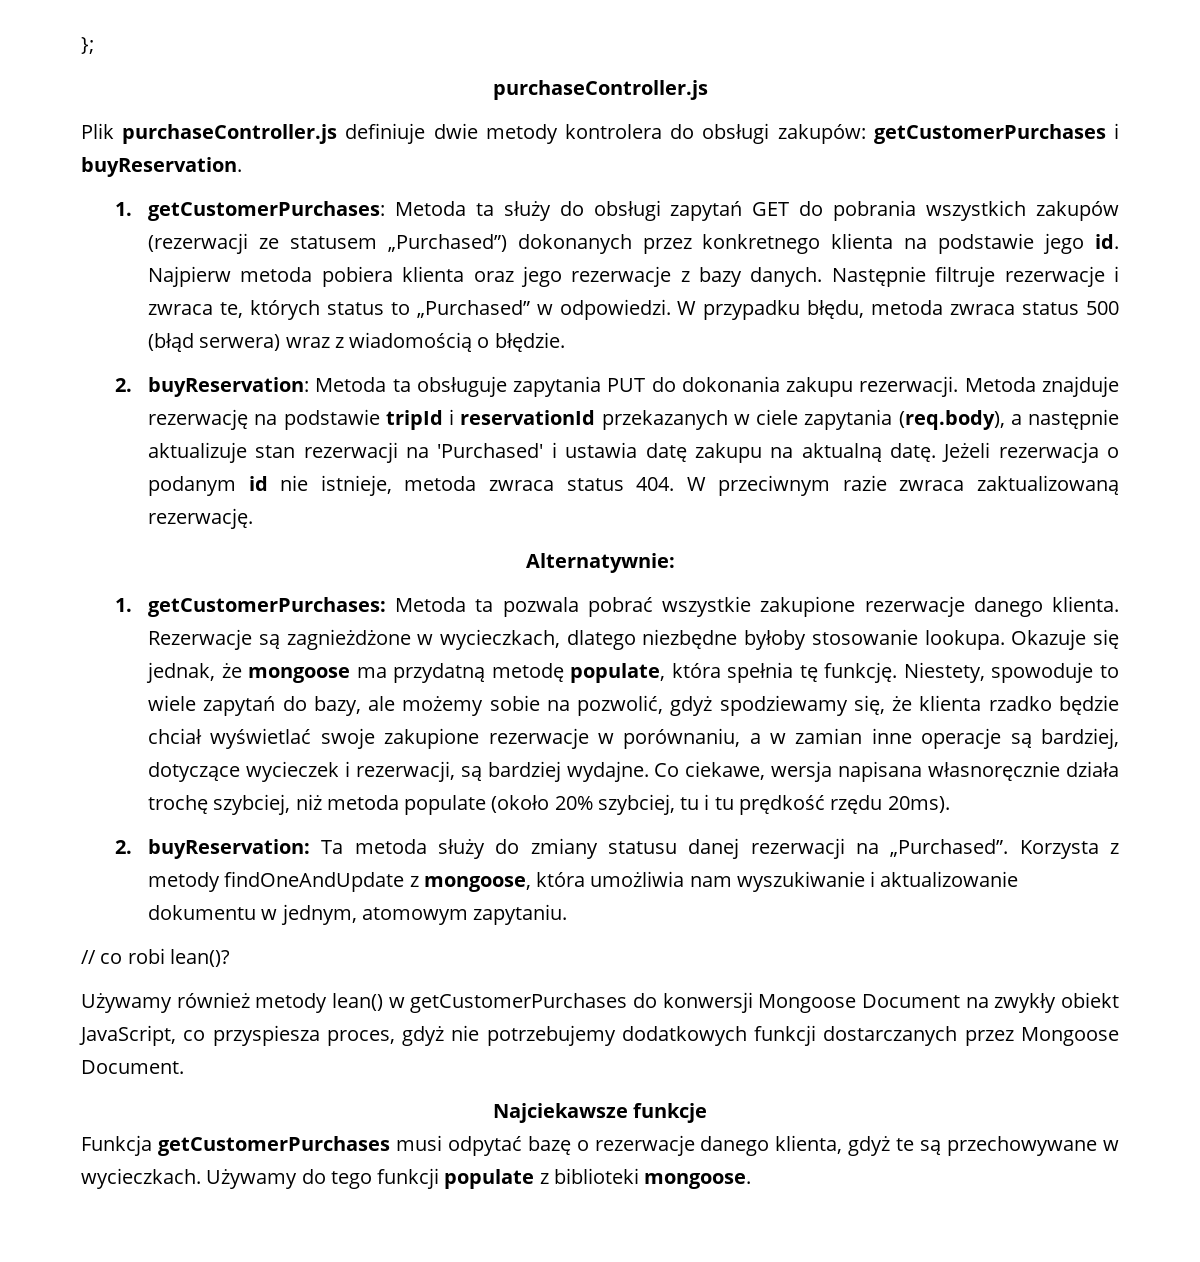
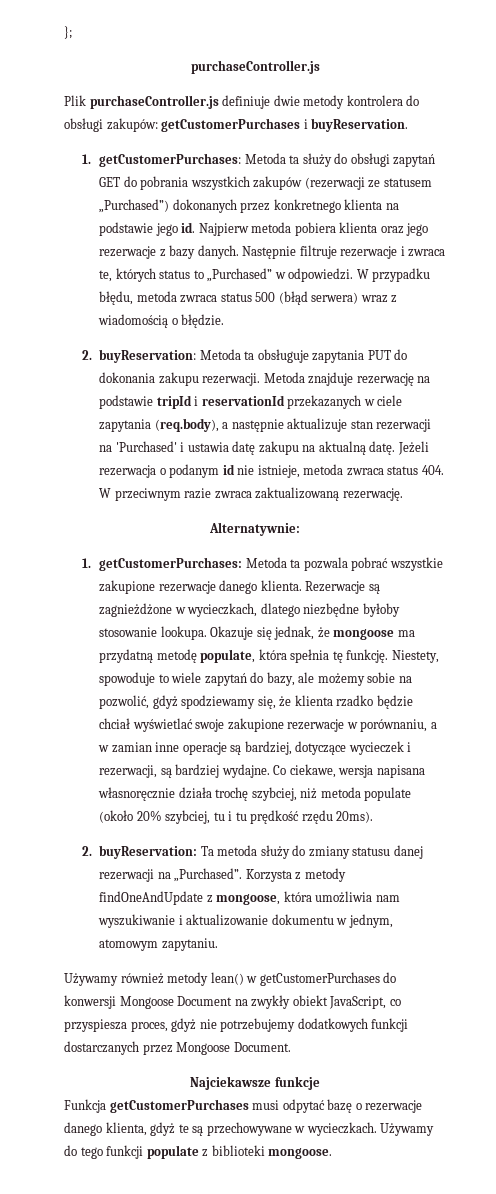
[81,948,230,967] // // co robi lean()? -> (218, 944) none

